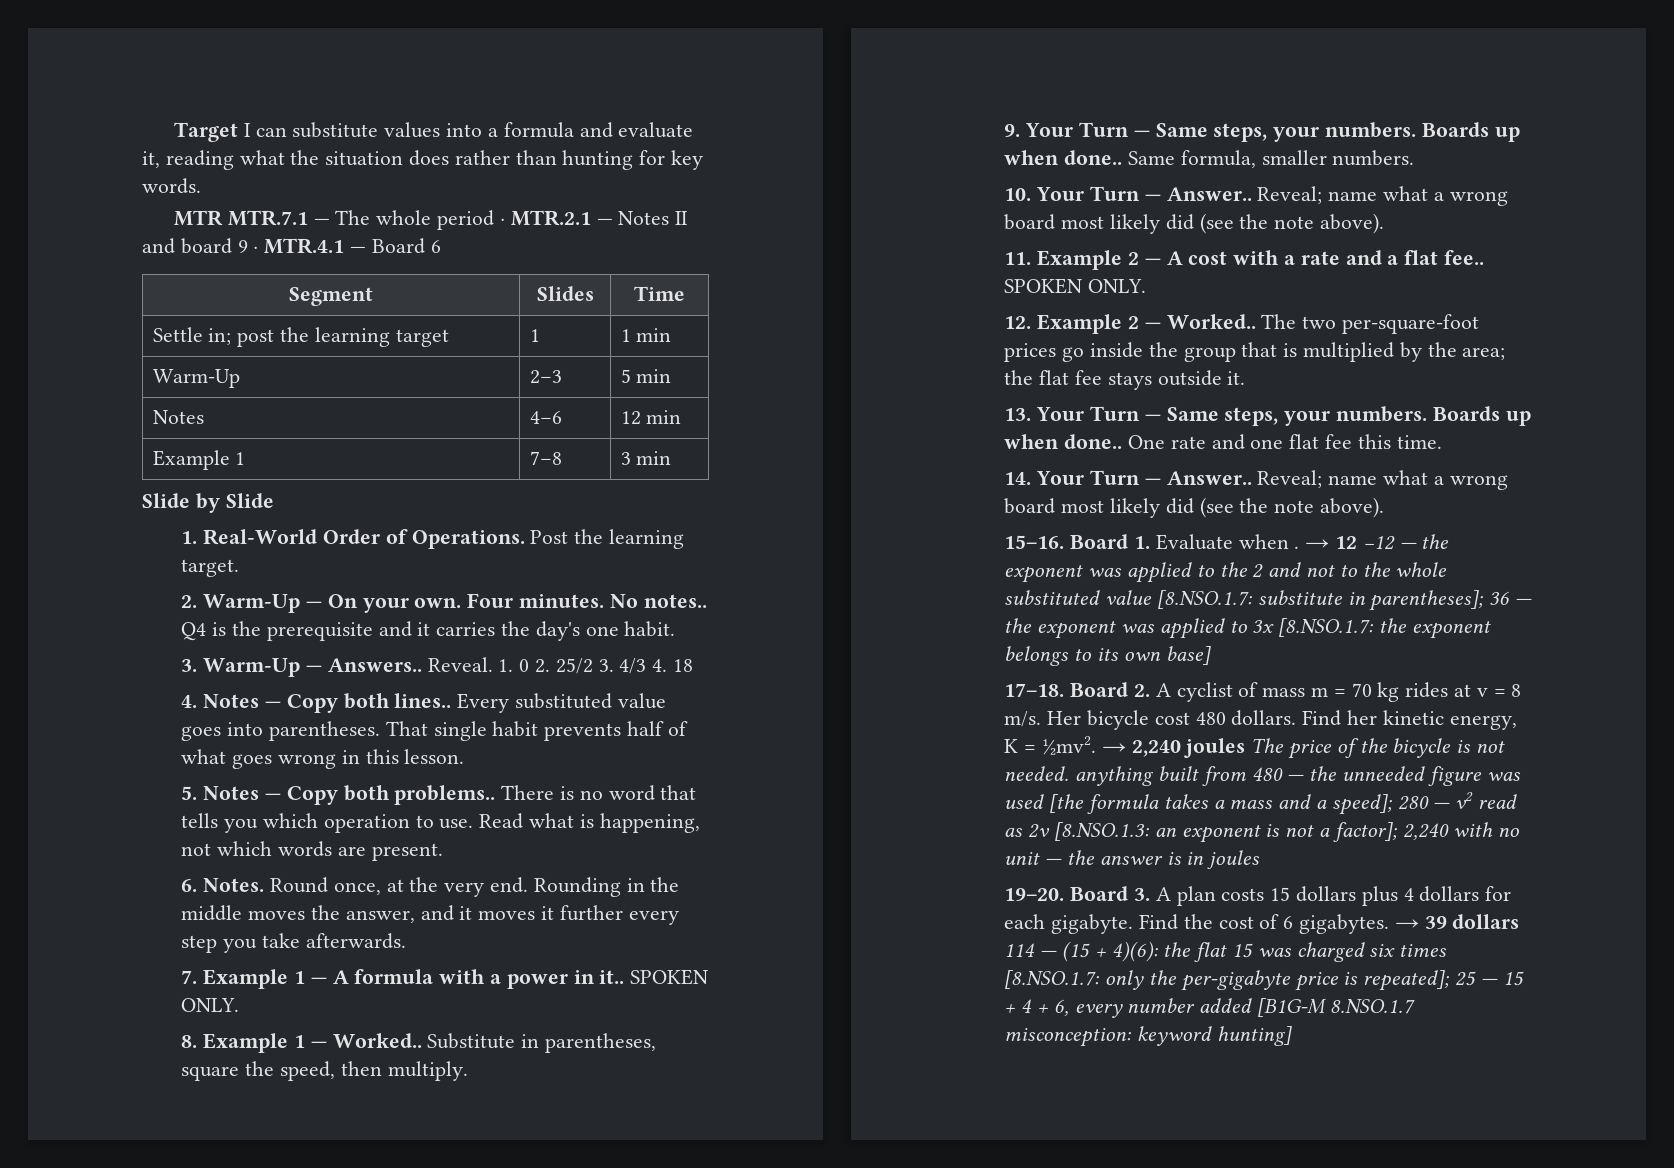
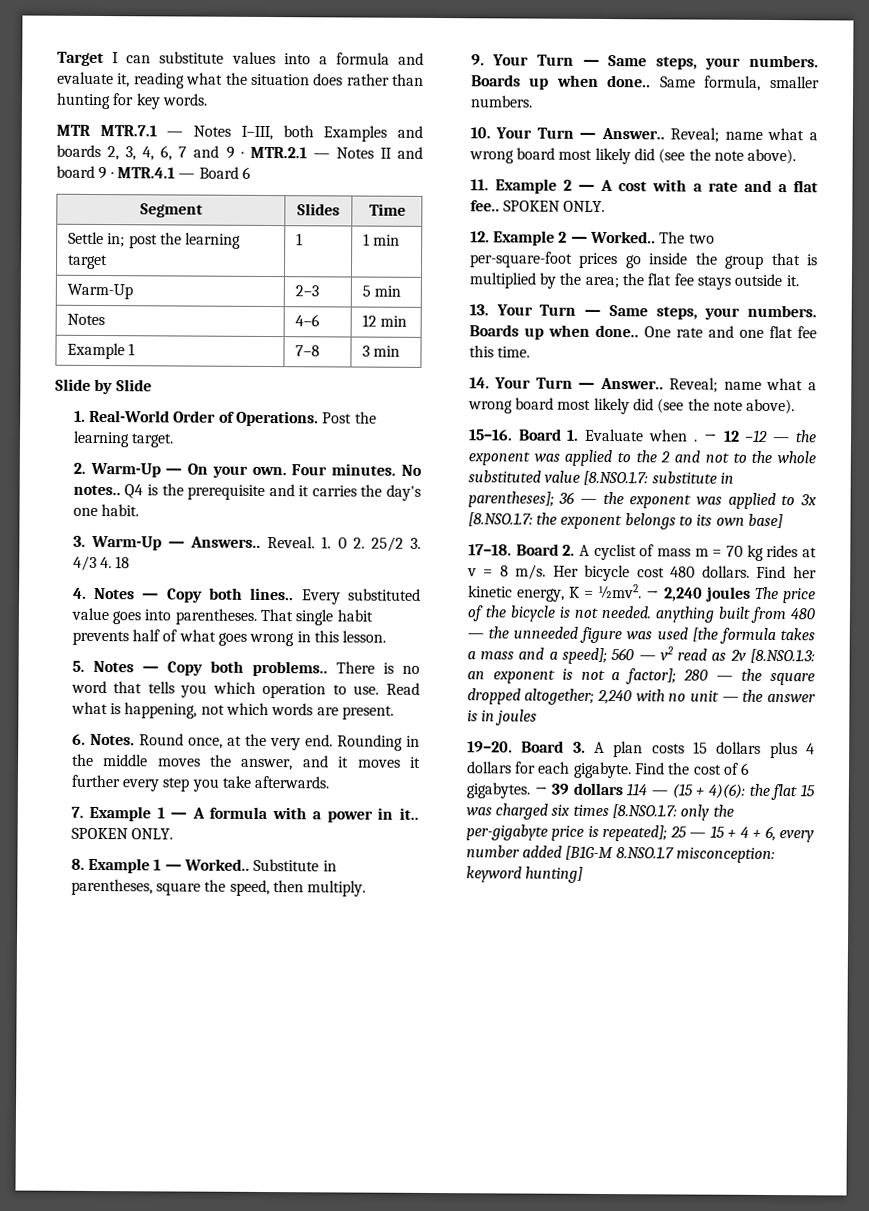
[335,210,495,230] The whole period -> [193,125,423,142] [56,144,235,161] Notes I–III, both Examples and boards 2, 3, 4, 6, 7 and 9
[1397,796,1429,810] 280 -> [611,648,635,661] 560
(1397, 832) none -> [683,668,816,686] [466,688,595,705] 280 — the square dropped altogether;

